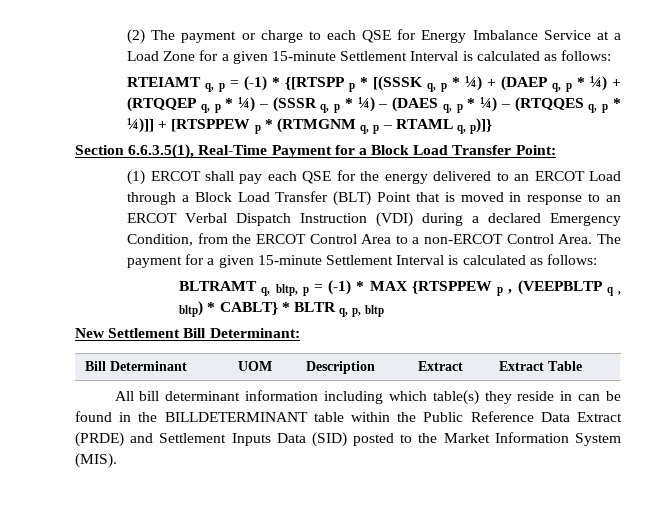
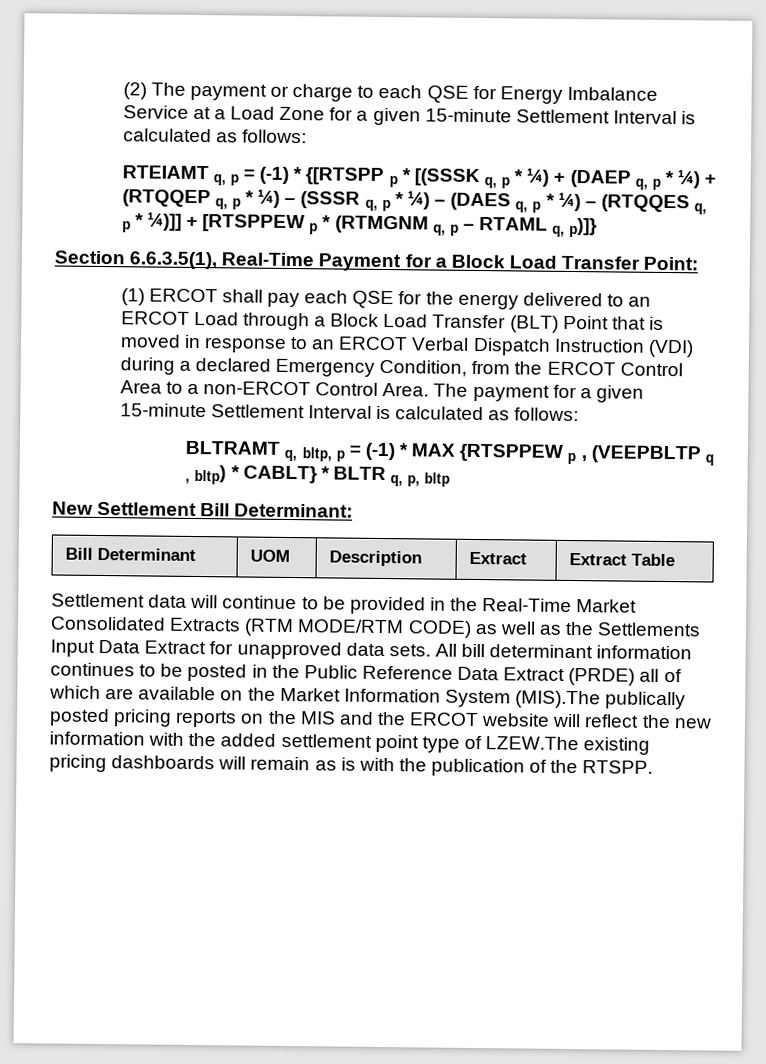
[114,390,621,405] [75,411,390,422] All bill determinant information including which table(s) they reside in can be found in the BILLDETERMINANT table within -> [51,593,638,615] [50,616,702,638] [50,639,693,660] [50,662,268,682] Settlement data will continue to be provided in the Real-Time Market Consolidated Extracts (RTM MODE/RTM CODE) as well as the Settlements Input Data Extract for unapproved data sets. All bill determinant information continues to be posted in
[130,432,621,447] [75,453,117,468] and Settlement Inputs Data (SID) posted to the Market Information System (MIS). -> [639,668,682,683] [49,685,687,710] [49,708,712,729] [49,731,651,755] [49,754,654,777] all of which are available on the Market Information System (MIS).The publically posted pricing reports on the MIS and the ERCOT website will reflect the new information with the added settlement point type of LZEW.The existing pricing dashboards will remain as is with the publication of the RTSPP.

